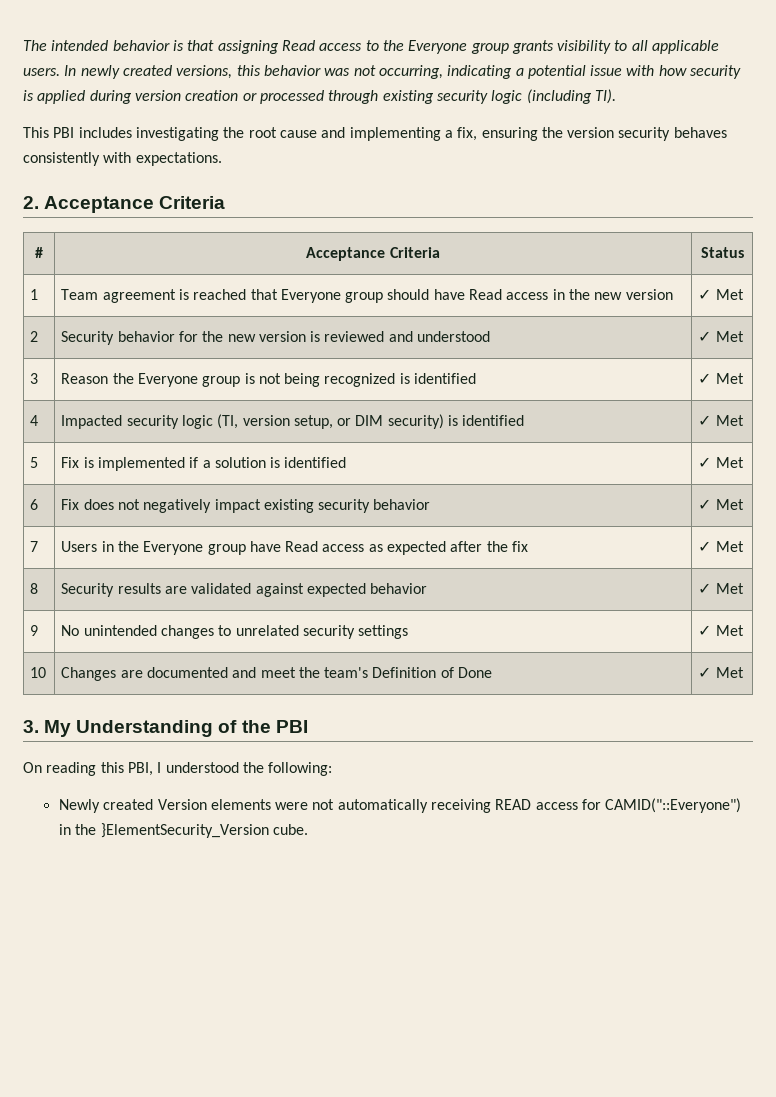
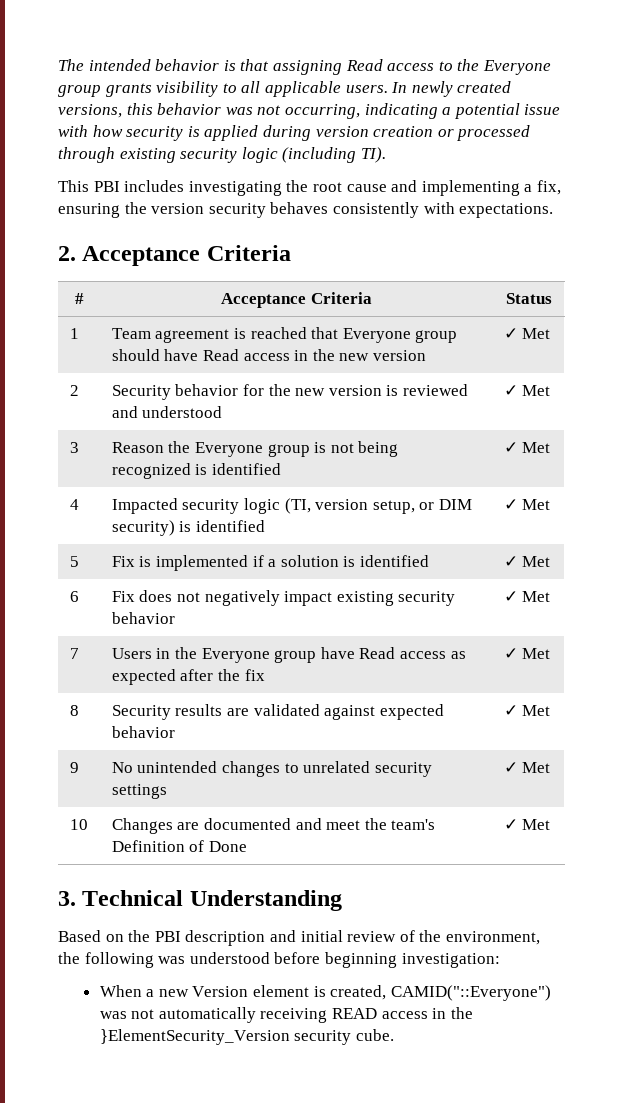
[44,720,72,737] My -> [82,890,184,906] Technical
[218,720,308,733] [23,762,333,776] [58,799,309,813] of the PBI // On reading this PBI, I understood the following: // Newly created Version elements were -> [58,930,540,946] [58,952,500,968] [99,985,551,1001] [99,1011,127,1019] // Based on the PBI description and initial review of the environment, the following was understood before beginning investigation: // When a new Version element is created, CAMID("::Everyone") was
[582,798,742,813] for CAMID("::Everyone") -> (428, 1015) none
(269, 830) none -> [294,1030,352,1045] security

